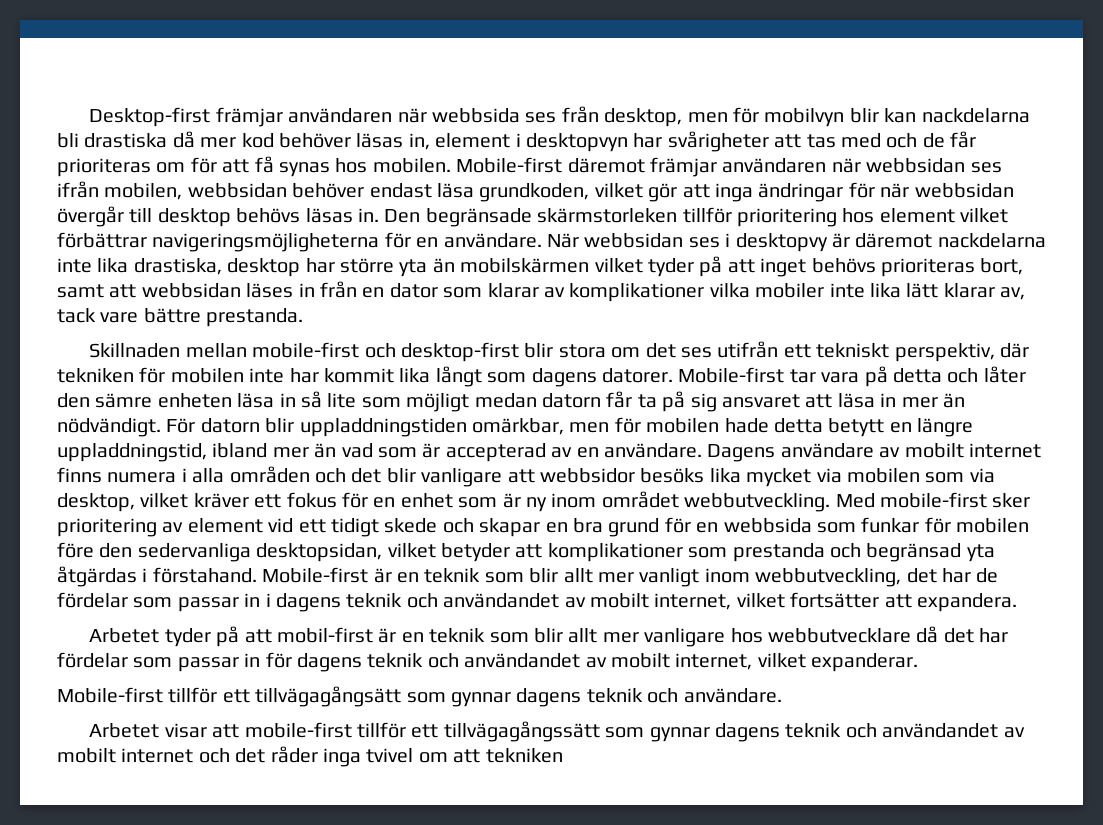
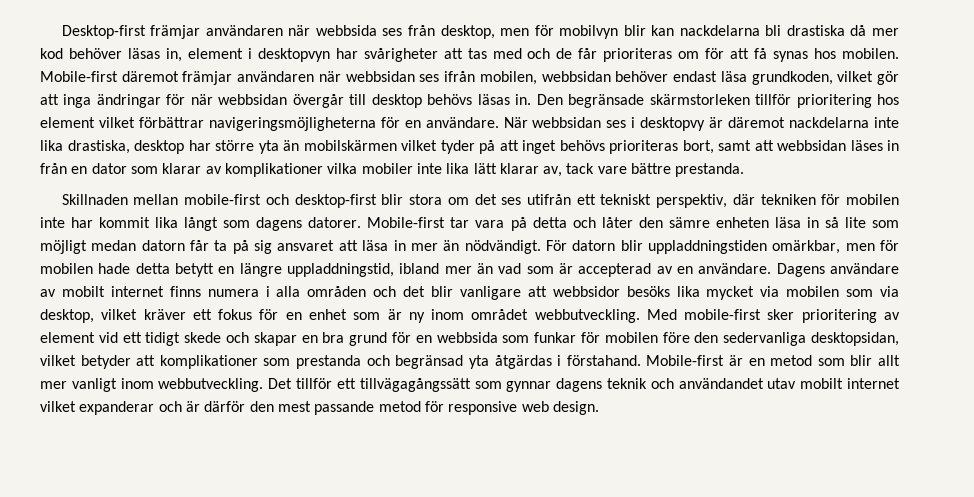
[424,568,481,583] teknik -> [770,355,813,366] metod
[755,568,999,587] [57,592,1017,612] [89,626,1009,647] [57,652,919,672] [57,686,782,707] [89,722,352,738] webbutveckling, det har de fördelar som passar in i dagens teknik och användandet av mobilt internet, vilket fortsätter att expandera. // Arbetet tyder på att mobil-first är en teknik som blir allt mer vanligare hos webbutvecklare då det har fördelar som passar in för dagens teknik och användandet av mobilt internet, vilket expanderar. // Mobile-first tillför ett tillvägagångsätt som gynnar dagens teknik och användare. // Arbetet visar att mobile-first -> [158,378,293,392] webbutveckling. Det
[1003,727,1025,738] [57,746,563,767] av mobilt internet och det råder inga tvivel om att tekniken -> [767,378,900,389] [40,401,599,415] utav mobilt internet vilket expanderar och är därför den mest passande metod för responsive web design.

